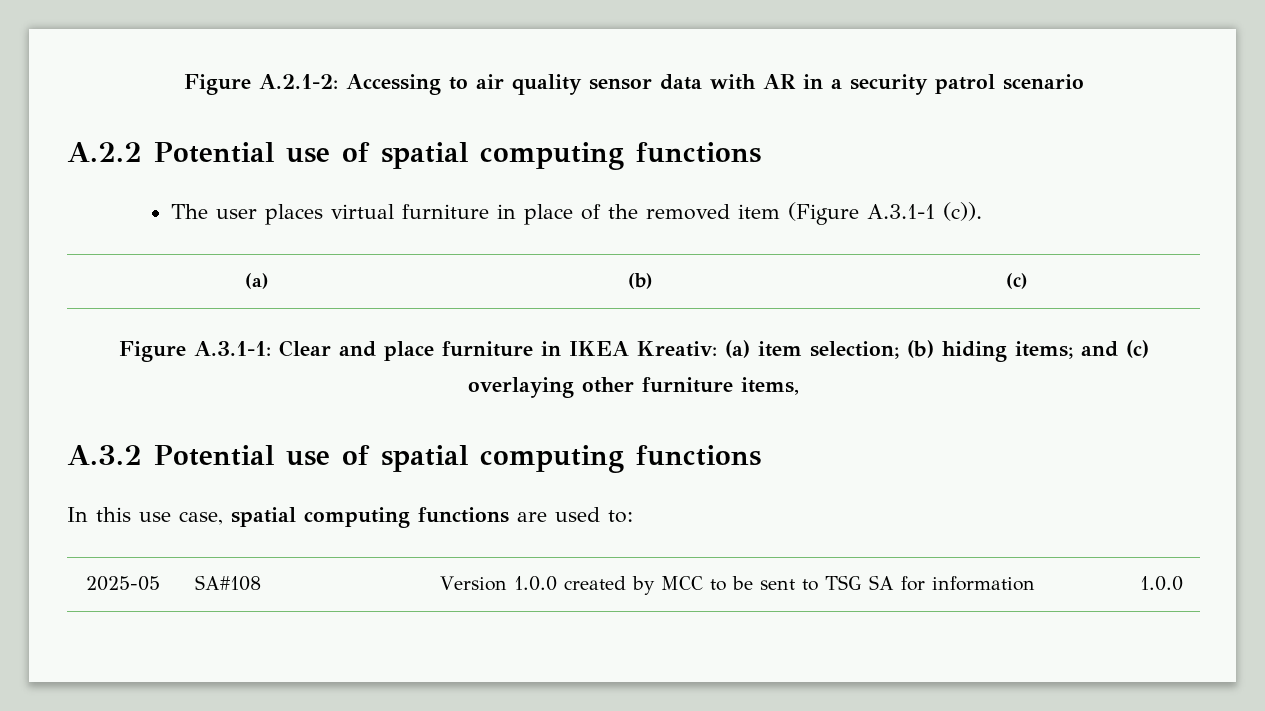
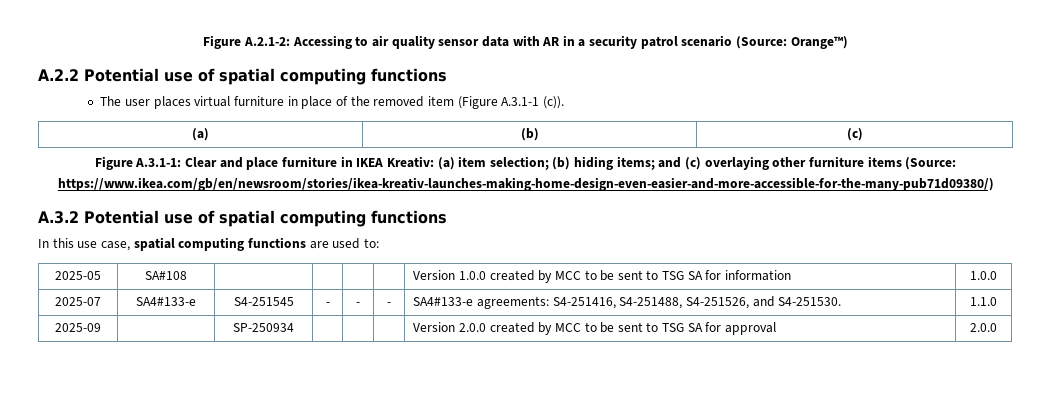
(1084, 82) none -> [736,36,848,49] (Source: Orange™)
[741,377,799,395] items, -> [867,156,957,170] [57,177,994,191] items (Source: https://www.ikea.com/gb/en/newsroom/stories/ikea-kreativ-launches-making-home-design-even-easier-and-more-accessible-for-the-many-pub71d09380/)
(1183, 583) none -> [55,297,101,306] [136,297,196,306] [233,297,294,306] [325,302,330,306] [356,302,360,306] [387,302,391,306] [413,296,842,309] [970,297,997,306] [55,323,101,332] [233,323,294,332] [413,322,777,335] [970,323,997,332] // 2025-07 | SA4#133-e | S4-251545 | - | - | - | SA4#133-e agreements: S4-251416, S4-251488, S4-251526, and S4-251530. | 1.1.0 // 2025-09 | | SP-250934 | | | | Version 2.0.0 created by MCC to be sent to TSG SA for approval | 2.0.0

